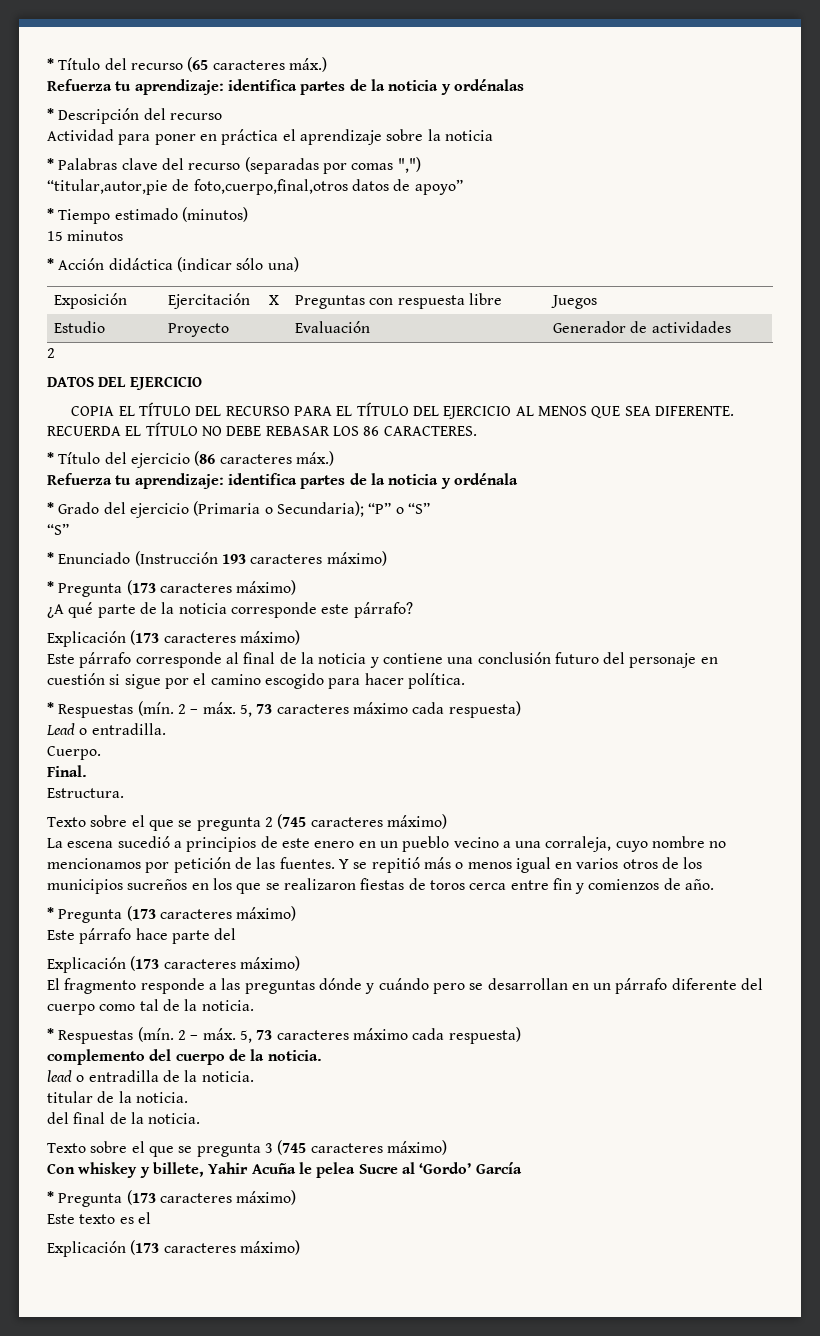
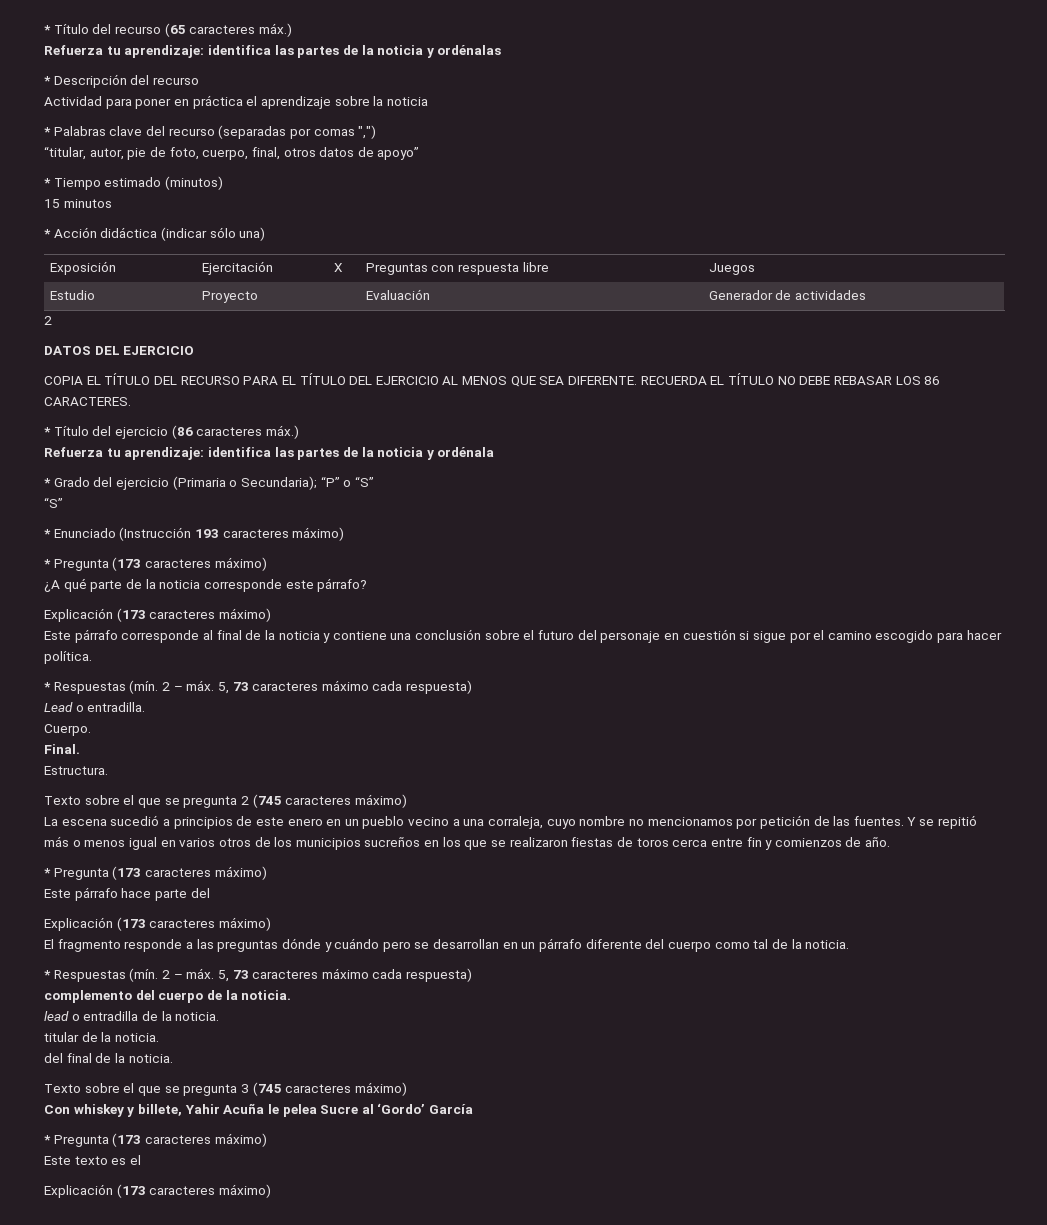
(297, 85) none -> [274,45,294,55] las
[47,179,348,195] “titular,autor,pie de foto,cuerpo,final,otros -> [44,146,316,160] “titular, autor, pie de foto, cuerpo, final, otros
(297, 479) none -> [274,447,294,457] las
(551, 658) none -> [484,630,535,640] sobre el

